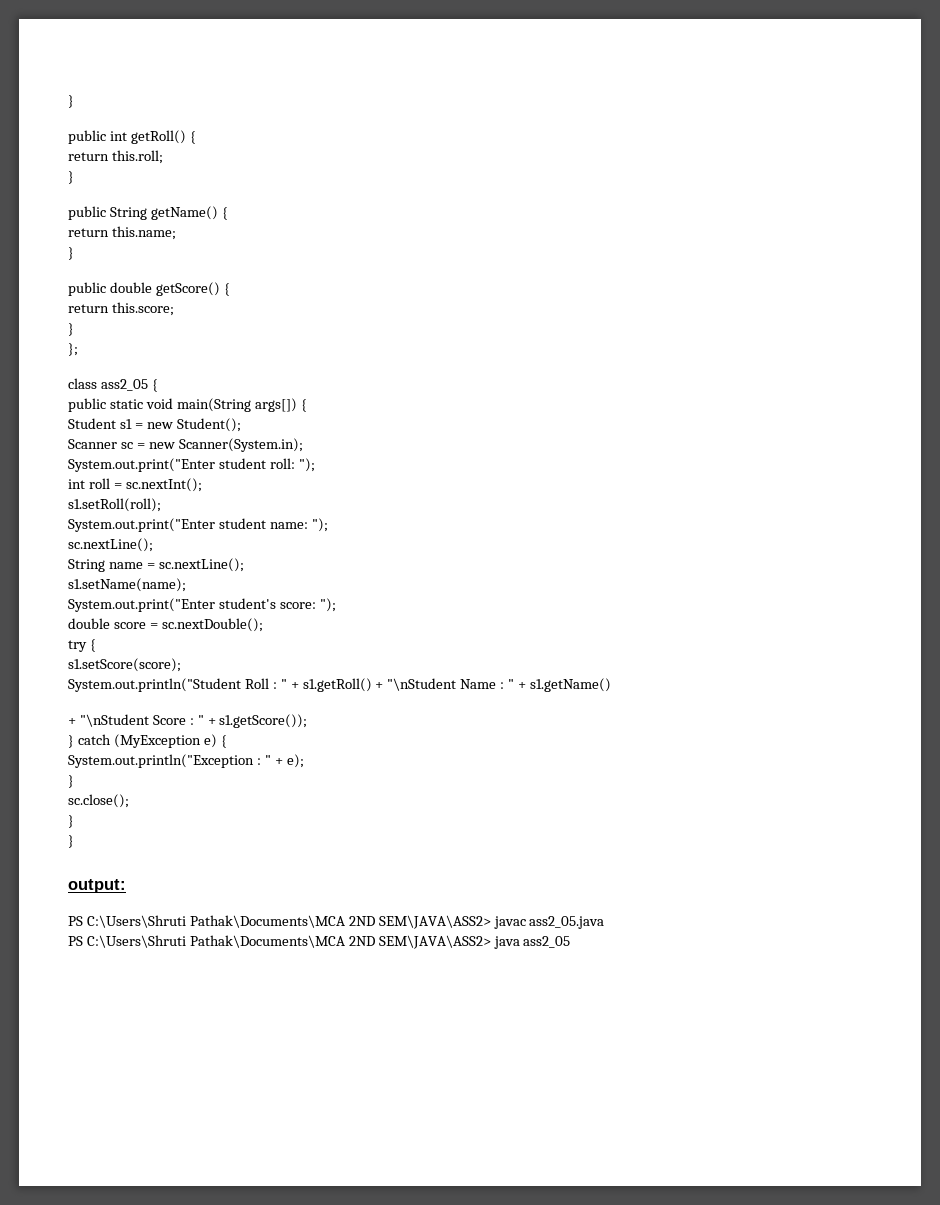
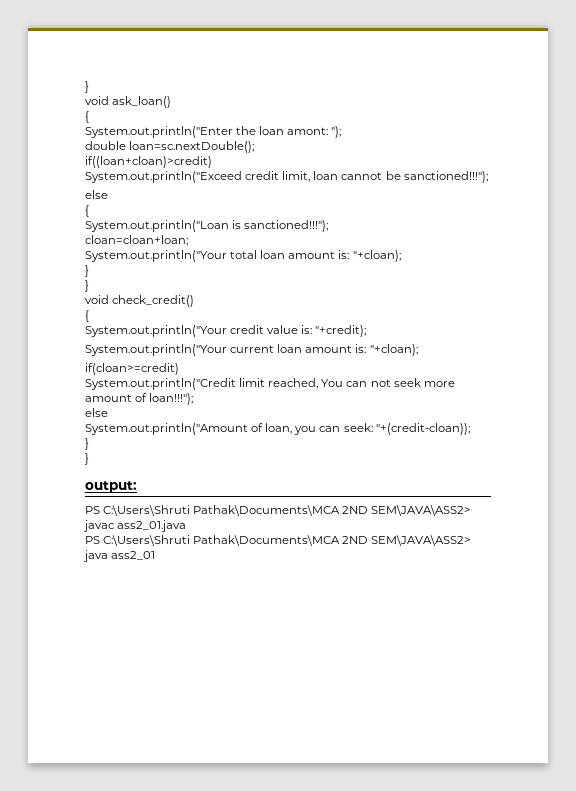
[68,95,74,108] [68,130,196,144] [68,150,163,164] [68,171,74,184] [68,206,228,220] [68,226,176,240] [68,247,74,260] [68,282,230,296] [68,302,174,316] [68,323,74,336] [68,343,78,356] [68,378,158,392] [68,398,307,412] [68,418,241,432] [68,438,303,452] [68,458,315,472] [68,478,202,492] [68,498,161,512] [68,518,328,532] [68,538,153,552] [68,558,244,572] [68,578,186,592] [68,598,336,612] [68,618,263,632] [68,639,96,652] [68,658,181,672] [68,678,611,692] [68,714,308,728] [68,734,227,748] [68,754,304,768] [68,775,74,788] [68,794,129,808] } // public int getRoll() { // return this.roll; // } // public String getName() { // return this.name; // } // public double getScore() { // return this.score; // } // }; // class ass2_05 { // public static void main(String args[]) { // Student s1 = new Student(); // Scanner sc = new Scanner(System.in); // System.out.print("Enter student roll: "); // int roll = sc.nextInt(); // s1.setRoll(roll); // System.out.print("Enter student name: "); // sc.nextLine(); // String name = sc.nextLine(); // s1.setName(name); // System.out.print("Enter student's score: "); // double score = sc.nextDouble(); // try { // s1.setScore(score); // System.out.println("Student Roll : " + s1.getRoll() + "\nStudent Name : " + s1.getName() // + "\nStudent Score : " + s1.getScore()); // } catch (MyException e) { // System.out.println("Exception : " + e); // } // sc.close(); -> [85,81,89,93] [85,96,172,108] [85,111,89,123] [85,126,342,138] [85,141,255,153] [85,156,212,168] [85,171,488,183] [85,190,108,199] [85,205,89,217] [85,220,329,232] [85,235,188,246] [85,250,401,262] [85,265,89,277] [85,280,89,292] [85,295,195,307] [85,310,89,322] [85,325,367,337] [85,344,418,356] [85,363,179,375] [85,378,455,390] [85,393,194,405] [85,408,108,417] [85,423,470,435] } // void ask_loan() // { // System.out.println("Enter the loan amont: "); // double loan=sc.nextDouble(); // if((loan+cloan)>credit) // System.out.println("Exceed credit limit, loan cannot be sanctioned!!!"); // else // { // System.out.println("Loan is sanctioned!!!"); // cloan=cloan+loan; // System.out.println("Your total loan amount is: "+cloan); // } // } // void check_credit() // { // System.out.println("Your credit value is: "+credit); // System.out.println("Your current loan amount is: "+cloan); // if(cloan>=credit) // System.out.println("Credit limit reached, You can not seek more amount of loan!!!"); // else // System.out.println("Amount of loan, you can seek: "+(credit-cloan));
[529,916,605,929] ass2_05.java -> [117,520,187,532] ass2_01.java
[523,936,571,948] ass2_05 -> [111,551,156,560] ass2_01

